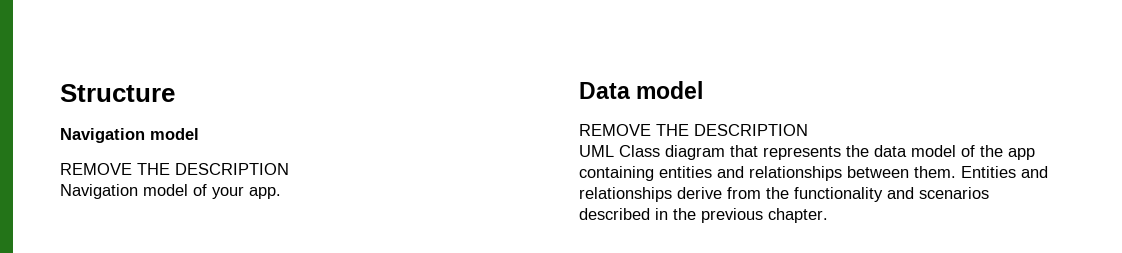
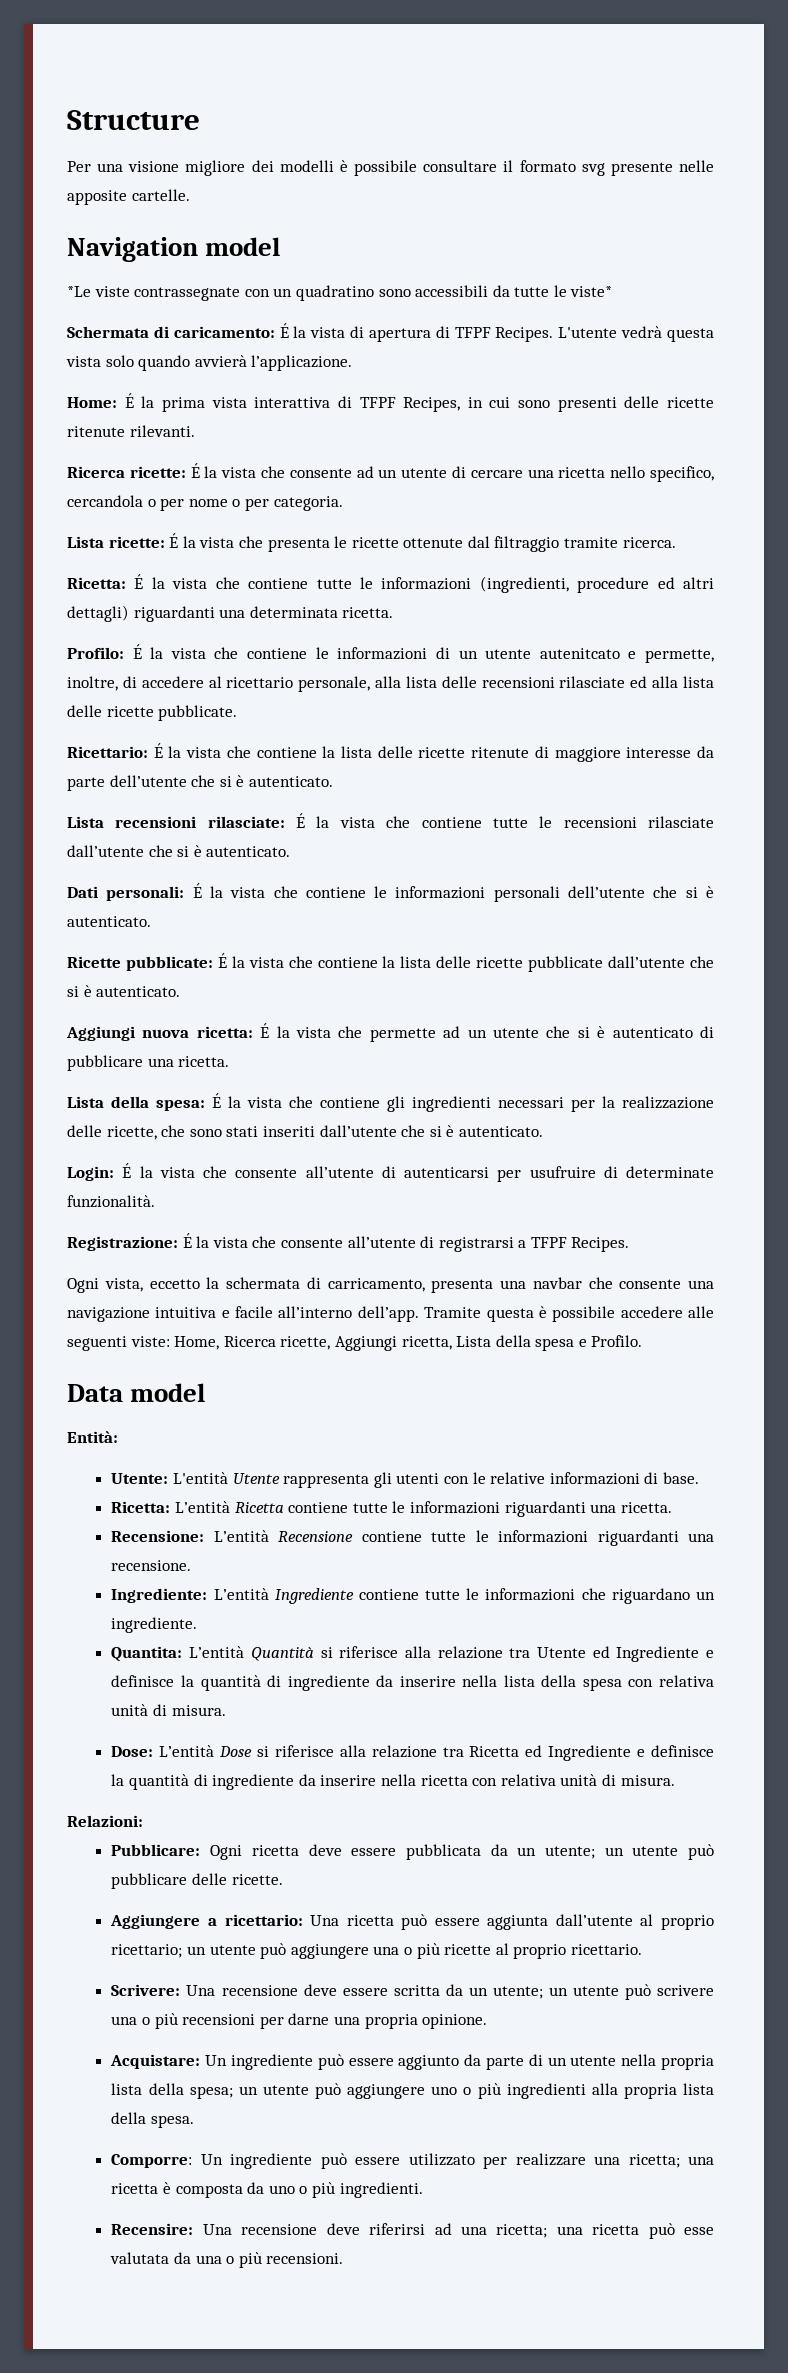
[60,128,199,143] [60,163,289,175] [60,184,281,199] [579,81,704,99] [579,124,808,136] [579,145,1035,160] [579,166,1048,181] [579,187,989,202] [579,208,828,223] Navigation model // REMOVE THE DESCRIPTION // Navigation model of your app. // Data model // REMOVE THE DESCRIPTION // UML Class diagram that represents the data model of the app containing entities and relationships between them. Entities and relationships derive from the functionality and scenarios described in the previous chapter. -> [67,160,714,176] [67,189,190,205] [67,237,281,262] [67,285,613,301] [67,323,714,342] [66,355,353,371] [67,393,714,412] [67,425,195,437] [67,463,714,482] [67,495,343,511] [67,533,676,552] [67,574,714,593] [67,605,394,622] [67,644,714,663] [67,676,714,692] [67,705,238,721] [67,743,714,762] [67,775,333,791] [67,813,715,828] [67,845,291,857] [67,883,714,902] [67,916,151,927] [67,953,714,972] [67,985,181,997] [66,1023,714,1042] [67,1055,230,1071] [67,1093,714,1112] [67,1125,543,1140] [67,1163,714,1182] [67,1195,155,1208] [67,1233,630,1252] [67,1277,714,1293] [67,1306,715,1322] [67,1335,643,1351] [67,1383,206,1402] [67,1431,118,1443] [111,1472,699,1488] [111,1501,672,1517] [111,1530,714,1546] [111,1560,192,1571] [111,1588,715,1604] [111,1617,198,1633] [111,1646,714,1662] [111,1675,714,1691] [111,1704,226,1716] [111,1745,714,1761] [111,1774,675,1790] [67,1815,143,1827] [111,1844,714,1860] [111,1873,283,1889] [110,1914,714,1930] [111,1943,642,1959] [111,1984,714,2000] [111,2013,488,2029] [110,2054,714,2070] [111,2083,714,2099] [111,2112,195,2128] [111,2153,714,2169] [111,2182,423,2198] [111,2223,714,2239] [110,2252,344,2268] Per una visione migliore dei modelli è possibile consultare il formato svg presente nelle apposite cartelle. // Navigation model // *Le viste contrassegnate con un quadratino sono accessibili da tutte le viste* // Schermata di caricamento: É la vista di apertura di TFPF Recipes. L'utente vedrà questa vista solo quando avvierà l’applicazione. // Home: É la prima vista interattiva di TFPF Recipes, in cui sono presenti delle ricette ritenute rilevanti. // Ricerca ricette: É la vista che consente ad un utente di cercare una ricetta nello specifico, cercandola o per nome o per categoria. // Lista ricette: É la vista che presenta le ricette ottenute dal filtraggio tramite ricerca. // Ricetta: É la vista che contiene tutte le informazioni (ingredienti, procedure ed altri dettagli) riguardanti una determinata ricetta. // Profilo: É la vista che contiene le informazioni di un utente autenitcato e permette, inoltre, di accedere al ricettario personale, alla lista delle recensioni rilasciate ed alla lista delle ricette pubblicate. // Ricettario: É la vista che contiene la lista delle ricette ritenute di maggiore interesse da parte dell’utente che si è autenticato. // Lista recensioni rilasciate: É la vista che contiene tutte le recensioni rilasciate dall’utente che si è autenticato. // Dati personali: É la vista che contiene le informazioni personali dell’utente che si è autenticato. // Ricette pubblicate: É la vista che contiene la lista delle ricette pubblicate dall’utente che si è autenticato. // Aggiungi nuova ricetta: É la vista che permette ad un utente che si è autenticato di pubblicare una ricetta. // Lista della spesa: É la vista che contiene gli ingredienti necessari per la realizzazione delle ricette, che sono stati inseriti dall’utente che si è autenticato. // Login: É la vista che consente all’utente di autenticarsi per usufruire di determinate funzionalità. // Registrazione: É la vista che consente all’utente di registrarsi a TFPF Recipes. // Ogni vista, eccetto la schermata di carricamento, presenta una navbar che consente una navigazione intuitiva e facile all’interno dell’app. Tramite questa è possibile accedere alle seguenti viste: Home, Ricerca ricette, Aggiungi ricetta, Lista della spesa e Profilo. // Data model // Entità: // Utente: L'entità Utente rappresenta gli utenti con le relative informazioni di base. // Ricetta: L’entità Ricetta contiene tutte le informazioni riguardanti una ricetta. // Recensione: L’entità Recensione contiene tutte le informazioni riguardanti una recensione. // Ingrediente: L’entità Ingrediente contiene tutte le informazioni che riguardano un ingrediente. // Quantita: L’entità Quantità si riferisce alla relazione tra Utente ed Ingrediente e definisce la quantità di ingrediente da inserire nella lista della spesa con relativa unità di misura. // Dose: L’entità Dose si riferisce alla relazione tra Ricetta ed Ingrediente e definisce la quantità di ingrediente da inserire nella ricetta con relativa unità di misura. // Relazioni: // Pubblicare: Ogni ricetta deve essere pubblicata da un utente; un utente può pubblicare delle ricette. // Aggiungere a ricettario: Una ricetta può essere aggiunta dall’utente al proprio ricettario; un utente può aggiungere una o più ricette al proprio ricettario. // Scrivere: Una recensione deve essere scritta da un utente; un utente può scrivere una o più recensioni per darne una propria opinione. // Acquistare: Un ingrediente può essere aggiunto da parte di un utente nella propria lista della spesa; un utente può aggiungere uno o più ingredienti alla propria lista della spesa. // Comporre: Un ingrediente può essere utilizzato per realizzare una ricetta; una ricetta è composta da uno o più ingredienti. // Recensire: Una recensione deve riferirsi ad una ricetta; una ricetta può esse valutata da una o più recensioni.

